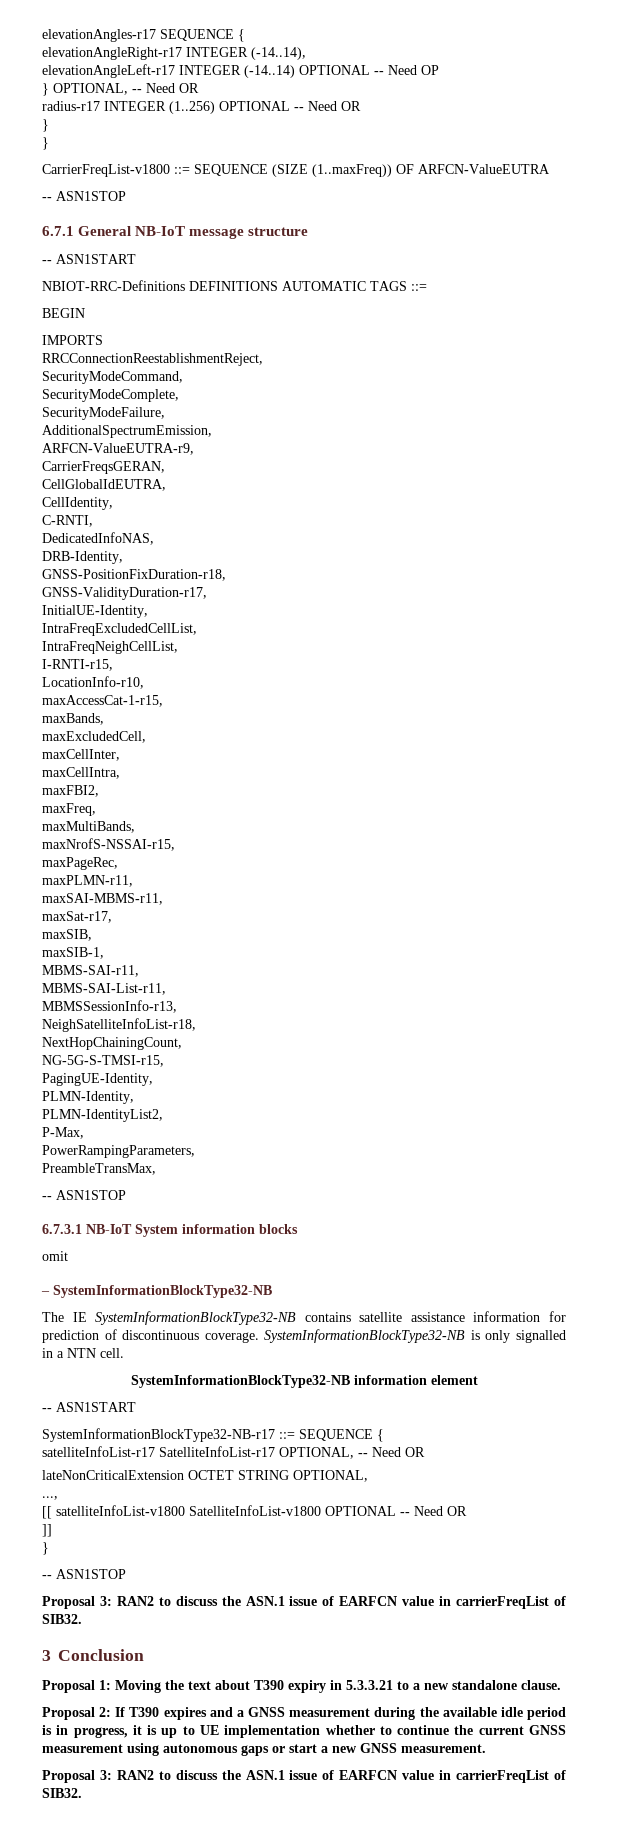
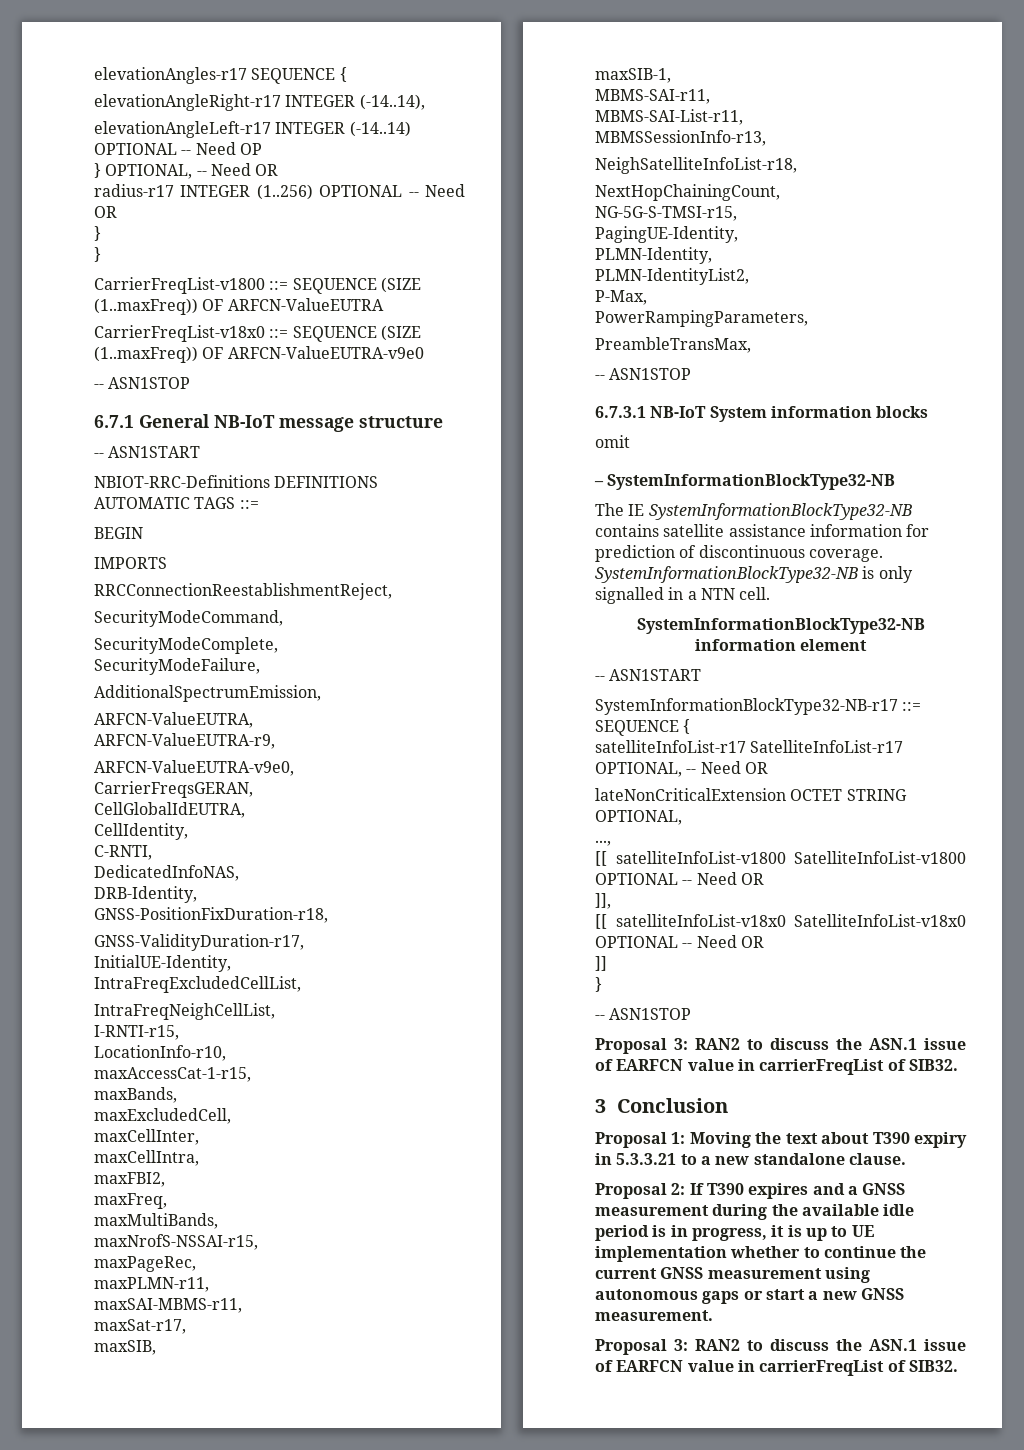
(550, 169) none -> [94,325,421,342] [94,346,424,363] // CarrierFreqList-v18x0 ::= SEQUENCE (SIZE (1..maxFreq)) OF ARFCN-ValueEUTRA-v9e0
(212, 431) none -> [94,712,253,728] // ARFCN-ValueEUTRA,
(194, 449) none -> [94,760,294,776] // ARFCN-ValueEUTRA-v9e0,
(467, 1511) none -> [595,893,611,909] [595,914,966,929] [595,935,764,948] // ]], // [[ satelliteInfoList-v18x0 SatelliteInfoList-v18x0 OPTIONAL -- Need OR

